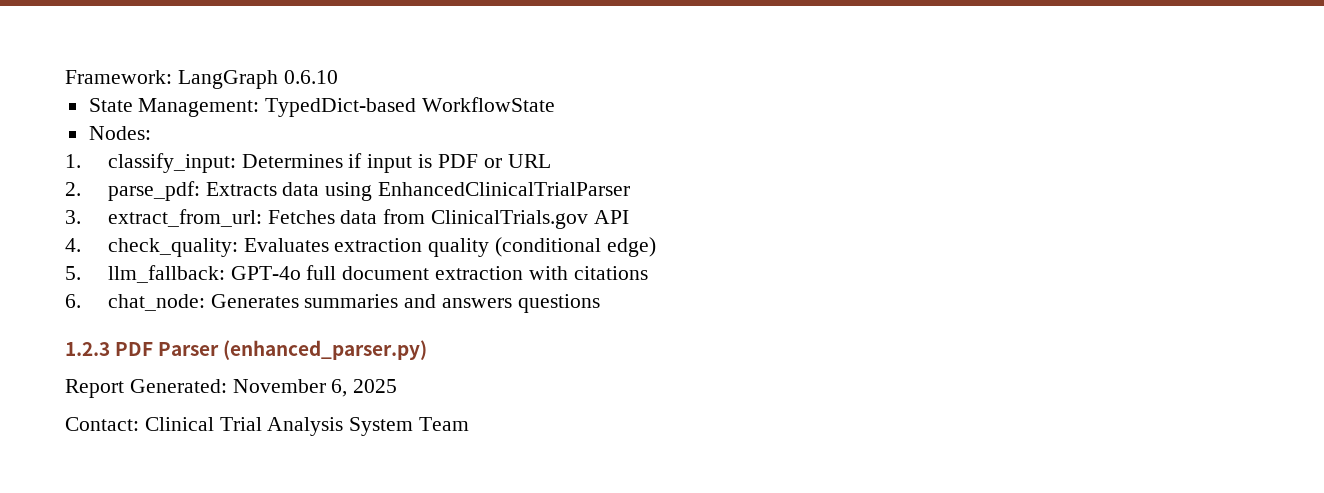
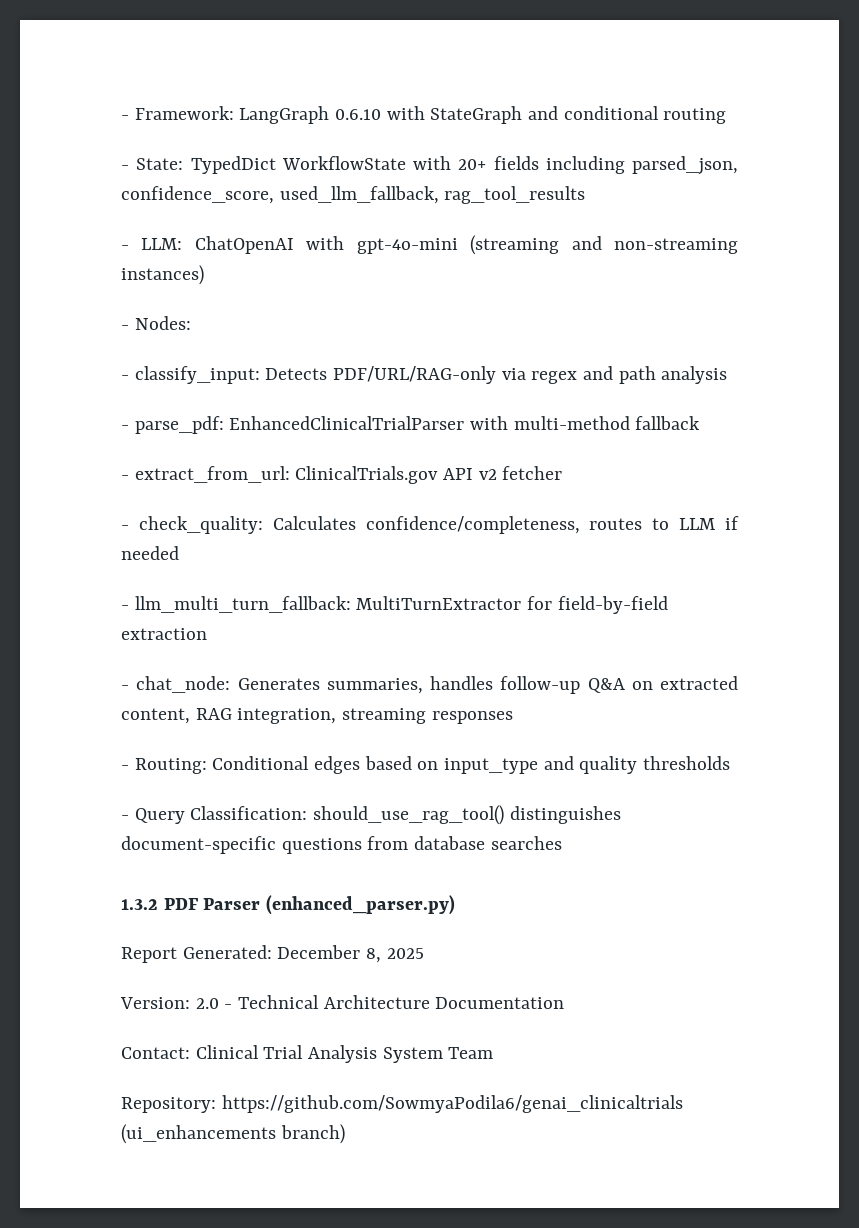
(65, 77) none -> [121,115,129,120] -
[88,97,556,117] [88,126,151,140] [65,153,551,173] [65,181,631,201] [65,209,629,229] [65,237,656,257] [65,265,648,283] [65,294,600,313] [65,342,110,356] // State Management: TypedDict-based WorkflowState // Nodes: // 1. classify_input: Determines if input is PDF or URL // 2. parse_pdf: Extracts data using EnhancedClinicalTrialParser // 3. extract_from_url: Fetches data from ClinicalTrials.gov API // 4. check_quality: Evaluates extraction quality (conditional edge) // 5. llm_fallback: GPT-4o full document extraction with citations // 6. chat_node: Generates summaries and answers questions // 1.2.3 -> [386,106,727,124] [121,156,738,175] [121,186,586,204] [121,235,738,255] [121,265,204,285] [121,316,191,330] [121,366,728,384] [121,416,701,434] [121,466,563,484] [121,516,740,534] [121,546,179,560] [121,596,668,614] [121,628,207,640] [121,676,738,694] [121,708,513,724] [121,756,731,774] [121,805,621,825] [121,836,562,854] [121,899,158,910] with StateGraph and conditional routing // - State: TypedDict WorkflowState with 20+ fields including parsed_json, confidence_score, used_llm_fallback, rag_tool_results // - LLM: ChatOpenAI with gpt-4o-mini (streaming and non-streaming instances) // - Nodes: // - classify_input: Detects PDF/URL/RAG-only via regex and path analysis // - parse_pdf: EnhancedClinicalTrialParser with multi-method fallback // - extract_from_url: ClinicalTrials.gov API v2 fetcher // - check_quality: Calculates confidence/completeness, routes to LLM if needed // - llm_multi_turn_fallback: MultiTurnExtractor for field-by-field extraction // - chat_node: Generates summaries, handles follow-up Q&A on extracted content, RAG integration, streaming responses // - Routing: Conditional edges based on input_type and quality thresholds // - Query Classification: should_use_rag_tool() distinguishes document-specific questions from database searches // 1.3.2
[232,379,348,397] November 6, -> [277,945,382,963] December 8,
(398, 386) none -> [120,995,565,1009] // Version: 2.0 - Technical Architecture Documentation
(470, 424) none -> [121,1095,683,1113] [121,1124,345,1144] // Repository: https://github.com/SowmyaPodila6/genai_clinicaltrials (ui_enhancements branch)

